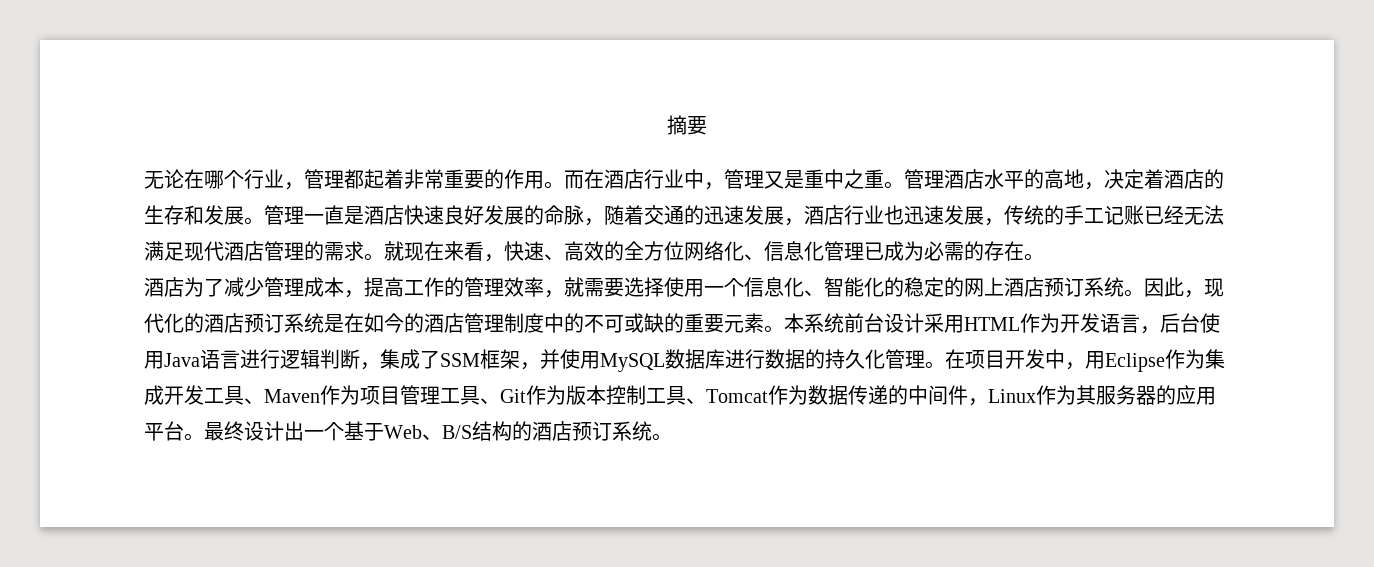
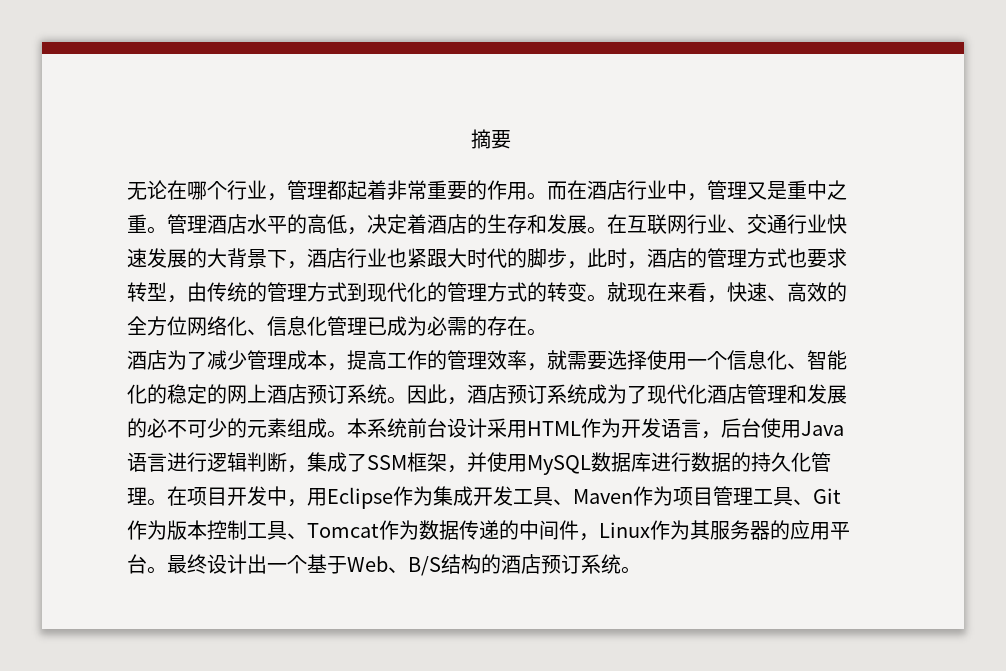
[1064,169,1084,188] 地 -> [327,214,347,234] 低
[264,205,1224,226] [144,241,364,261] 管理一直是酒店快速良好发展的命脉，随着交通的迅速发展，酒店行业也迅速发展，传统的手工记账已经无法满足现代酒店管理的需求 -> [607,214,847,235] [127,248,847,269] [127,282,587,303] 在互联网行业、交通行业快速发展的大背景下，酒店行业也紧跟大时代的脚步，此时，酒店的管理方式也要求转型，由传统的管理方式到现代化的管理方式的转变
[1204,278,1224,297] [144,313,764,333] 现代化的酒店预订系统是在如今的酒店管理制度中的不可或缺的重要元素 -> [467,384,847,404] [127,418,327,438] 酒店预订系统成为了现代化酒店管理和发展的必不可少的元素组成

